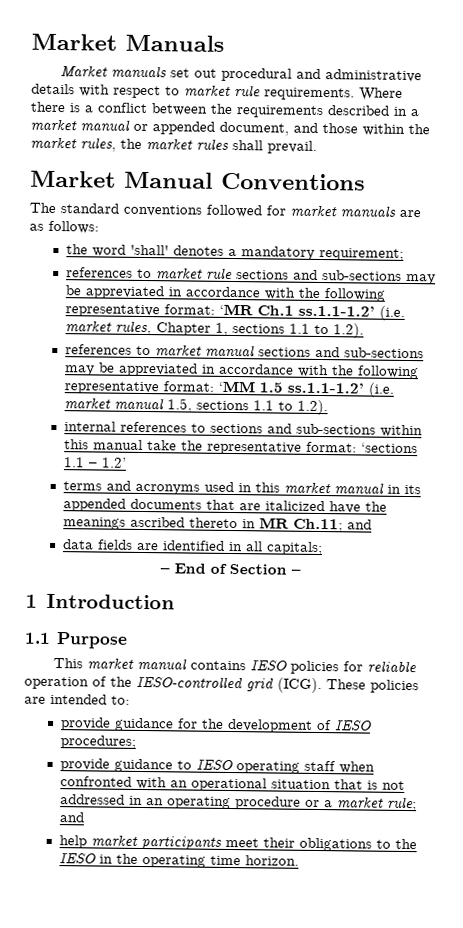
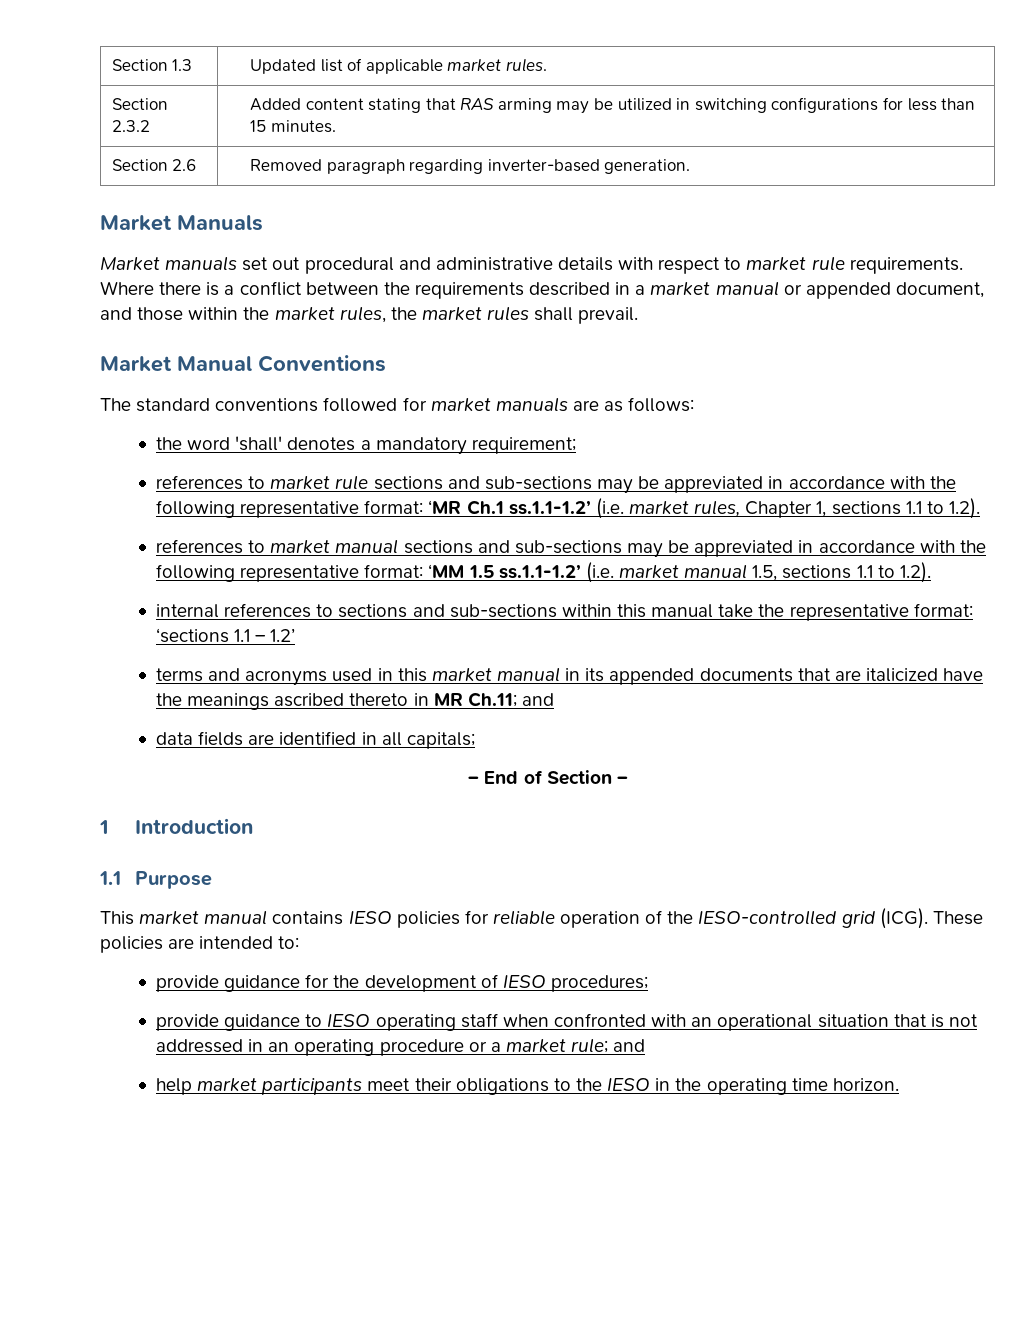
(31, 42) none -> [111,59,193,71] [249,58,547,74] [111,98,168,110] [111,120,150,132] [249,97,976,114] [249,120,336,133] [111,159,197,171] [249,159,691,174] Section 1.3 | Updated list of applicable market rules. // Section 2.3.2 | Added content stating that RAS arming may be utilized in switching configurations for less than 15 minutes. // Section 2.6 | Removed paragraph regarding inverter-based generation. //

